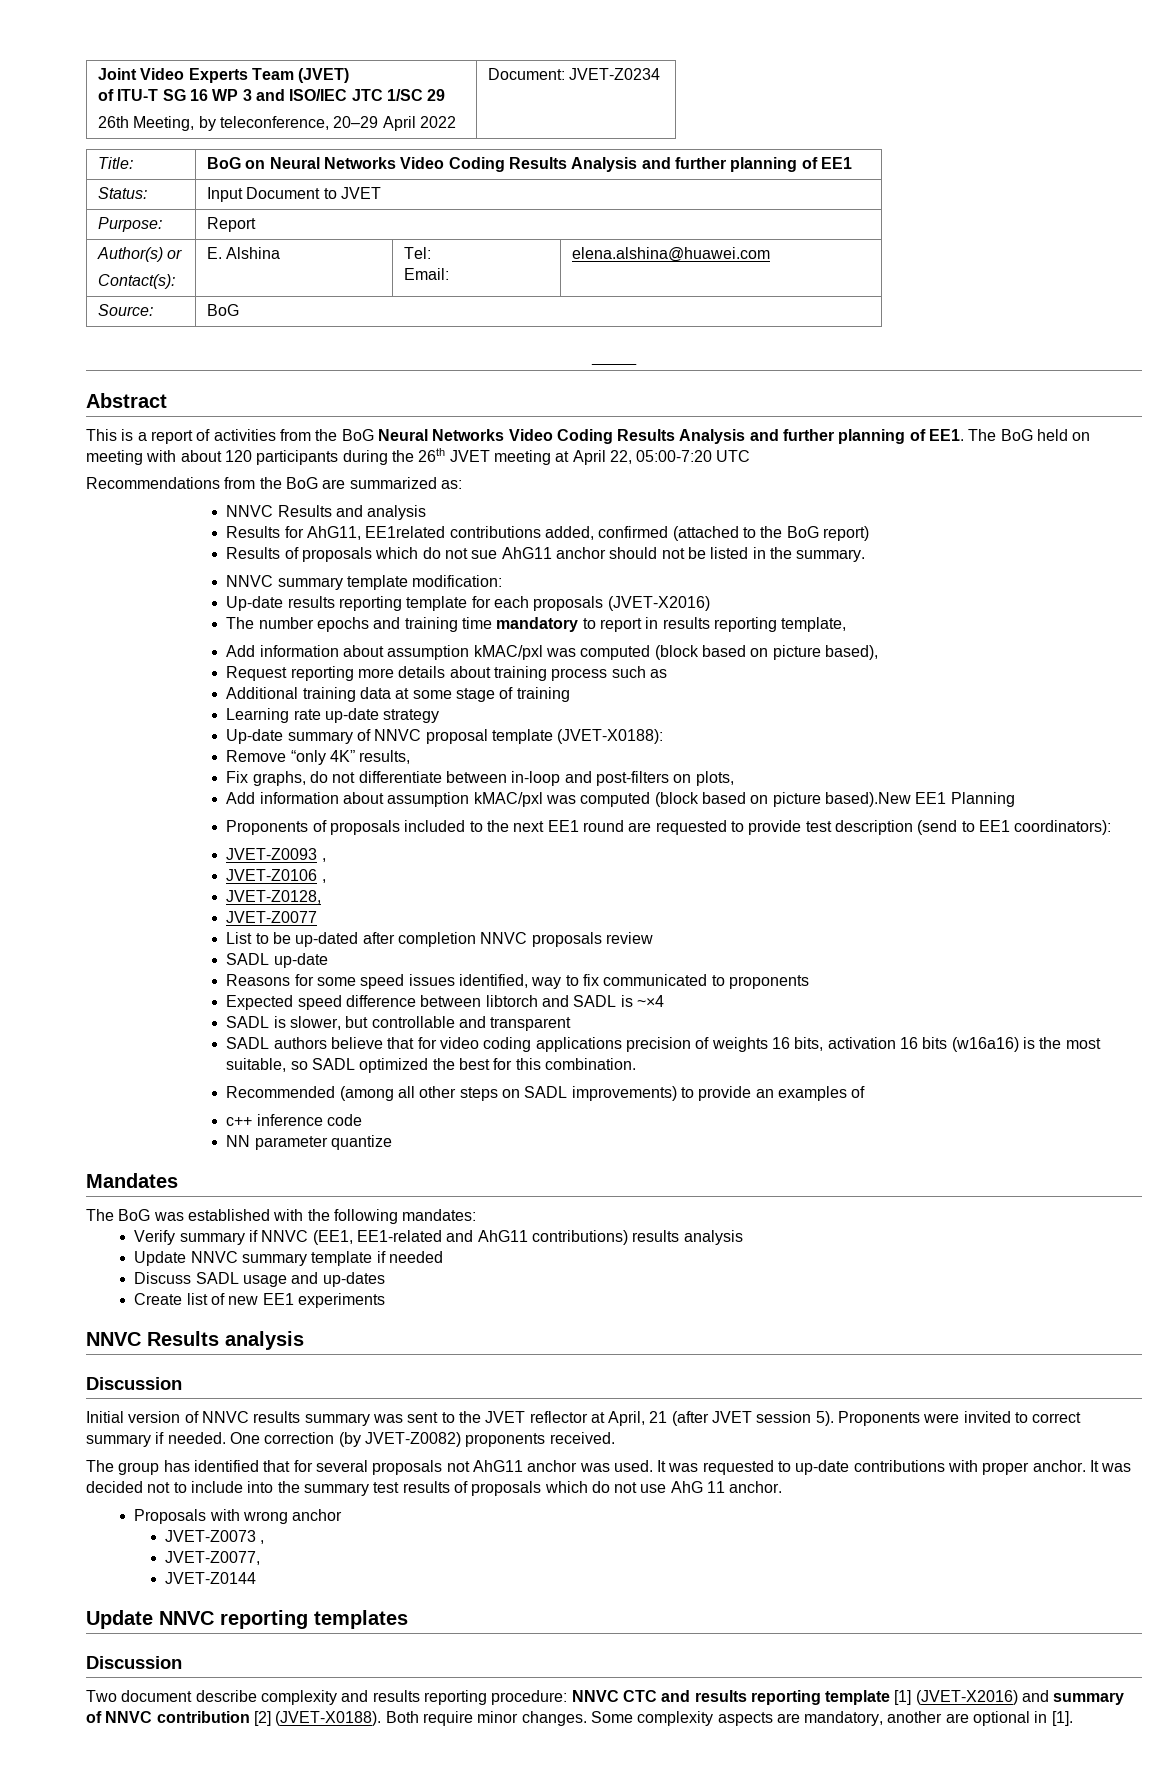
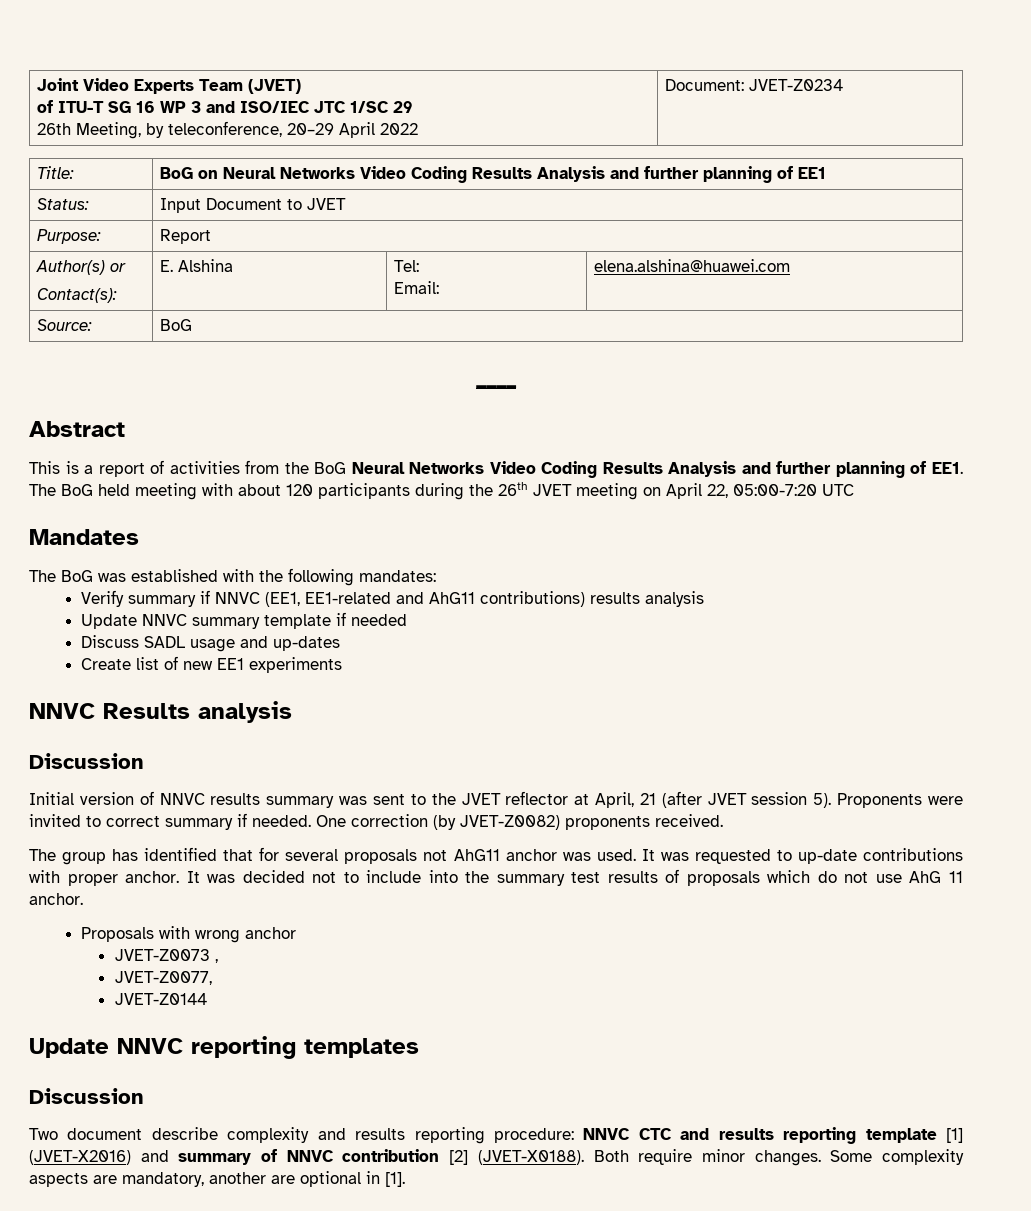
[1072,432,1091,441] on -> (130, 490) none
[555,451,570,462] at -> [643,487,661,496] on
[86,477,462,489] [226,505,427,520] [226,526,869,541] [226,547,866,562] [226,575,503,590] [226,596,710,611] [226,617,847,632] [226,645,878,660] [226,666,668,681] [226,687,570,702] [226,708,440,723] [226,729,664,744] [226,750,411,765] [226,771,734,786] [226,792,1015,807] [226,820,1112,835] [226,848,326,862] [226,869,326,883] [226,890,322,904] [226,911,318,923] [226,932,654,947] [226,953,328,968] [226,974,809,989] [226,995,665,1010] [226,1016,572,1031] [226,1037,1101,1052] [226,1058,637,1073] [226,1086,866,1101] [226,1114,363,1126] [226,1135,393,1150] // Recommendations from the BoG are summarized as: // NNVC Results and analysis // Results for AhG11, EE1related contributions added, confirmed (attached to the BoG report) // Results of proposals which do not sue AhG11 anchor should not be listed in the summary. // NNVC summary template modification: // Up-date results reporting template for each proposals (JVET-X2016) // The number epochs and training time mandatory to report in results reporting template, // Add information about assumption kMAC/pxl was computed (block based on picture based), // Request reporting more details about training process such as // Additional training data at some stage of training // Learning rate up-date strategy // Up-date summary of NNVC proposal template (JVET-X0188): // Remove “only 4K” results, // Fix graphs, do not differentiate between in-loop and post-filters on plots, // Add information about assumption kMAC/pxl was computed (block based on picture based).New EE1 Planning // Proponents of proposals included to the next EE1 round are requested to provide test description (send to EE1 coordinators): // JVET-Z0093 , // JVET-Z0106 , // JVET-Z0128, // JVET-Z0077 // List to be up-dated after completion NNVC proposals review // SADL up-date // Reasons for some speed issues identified, way to fix communicated to proponents // Expected speed difference between libtorch and SADL is ~×4 // SADL is slower, but controllable and transparent // SADL authors believe that for video coding applications precision of weights 16 bits, activation 16 bits (w16a16) is the most suitable, so SADL optimized the best for this combination. // Recommended (among all other steps on SADL improvements) to provide an examples of // c++ inference code // NN parameter quantize -> (854, 490) none

